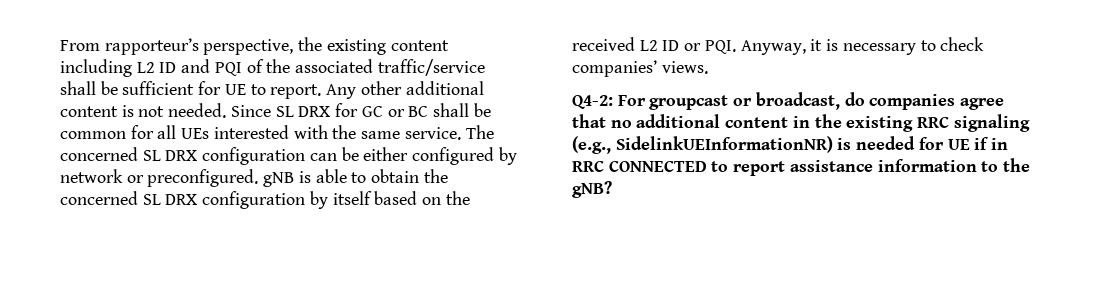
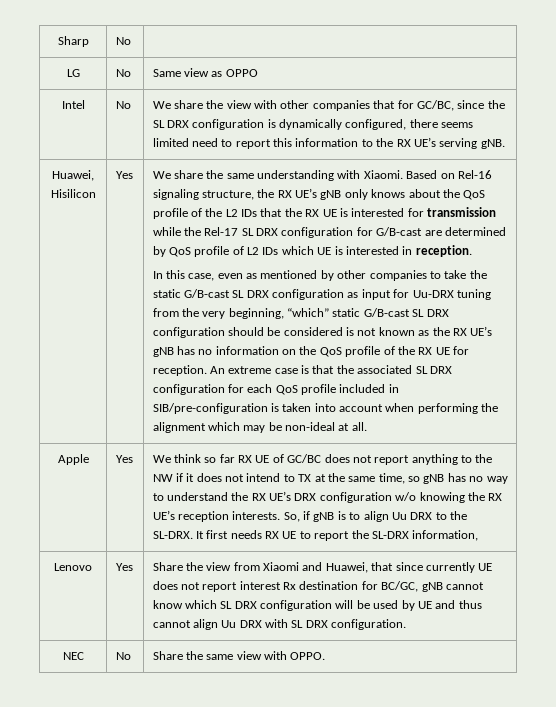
[60,37,449,55] [60,59,485,77] [60,81,484,99] [60,103,491,118] [60,125,494,140] [60,147,517,165] [60,169,448,187] [60,191,470,209] [572,37,985,55] [572,60,708,77] [572,92,1005,110] [572,114,1030,132] [572,136,1009,154] [572,158,1031,176] [572,181,612,198] From rapporteur’s perspective, the existing content including L2 ID and PQI of the associated traffic/service shall be sufficient for UE to report. Any other additional content is not needed. Since SL DRX for GC or BC shall be common for all UEs interested with the same service. The concerned SL DRX configuration can be either configured by network or preconfigured. gNB is able to obtain the concerned SL DRX configuration by itself based on the received L2 ID or PQI. Anyway, it is necessary to check companies’ views. // Q4-2: For groupcast or broadcast, do companies agree that no additional content in the existing RRC signaling (e.g., SidelinkUEInformationNR) is needed for UE if in RRC CONNECTED to report assistance information to the gNB? -> [57,36,89,47] [115,37,131,45] [66,69,80,77] [115,69,131,77] [152,68,258,77] [61,100,85,109] [115,101,131,109] [152,100,505,111] [152,119,474,130] [152,137,505,149] [52,170,94,181] [50,189,96,198] [115,171,133,179] [152,170,492,181] [152,188,486,200] [152,207,496,219] [152,227,506,238] [152,245,472,257] [152,270,487,281] [152,289,491,300] [152,308,449,319] [152,326,493,338] [152,346,469,357] [152,365,452,376] [152,384,399,395] [152,403,499,414] [152,422,367,433] [57,454,89,465] [115,455,133,463] [152,454,493,465] [152,473,508,484] [152,491,503,503] [152,510,467,522] [152,530,479,541] [54,563,92,571] [115,563,133,571] [152,562,493,573] [152,581,484,592] [152,600,482,611] [152,619,407,630] [62,652,84,660] [115,652,131,660] [152,651,326,660] Sharp | No | // LG | No | Same view as OPPO // Intel | No | We share the view with other companies that for GC/BC, since the SL DRX configuration is dynamically configured, there seems limited need to report this information to the RX UE’s serving gNB. // Huawei, Hisilicon | Yes | We share the same understanding with Xiaomi. Based on Rel-16 signaling structure, the RX UE’s gNB only knows about the QoS profile of the L2 IDs that the RX UE is interested for transmission while the Rel-17 SL DRX configuration for G/B-cast are determined by QoS profile of L2 IDs which UE is interested in reception. // In this case, even as mentioned by other companies to take the static G/B-cast SL DRX configuration as input for Uu-DRX tuning from the very beginning, “which” static G/B-cast SL DRX configuration should be considered is not known as the RX UE’s gNB has no information on the QoS profile of the RX UE for reception. An extreme case is that the associated SL DRX configuration for each QoS profile included in SIB/pre-configuration is taken into account when performing the alignment which may be non-ideal at all. // Apple | Yes | We think so far RX UE of GC/BC does not report anything to the NW if it does not intend to TX at the same time, so gNB has no way to understand the RX UE’s DRX configuration w/o knowing the RX UE’s reception interests. So, if gNB is to align Uu DRX to the SL-DRX. It first needs RX UE to report the SL-DRX information, // Lenovo | Yes | Share the view from Xiaomi and Huawei, that since currently UE does not report interest Rx destination for BC/GC, gNB cannot know which SL DRX configuration will be used by UE and thus cannot align Uu DRX with SL DRX configuration. // NEC | No | Share the same view with OPPO.

